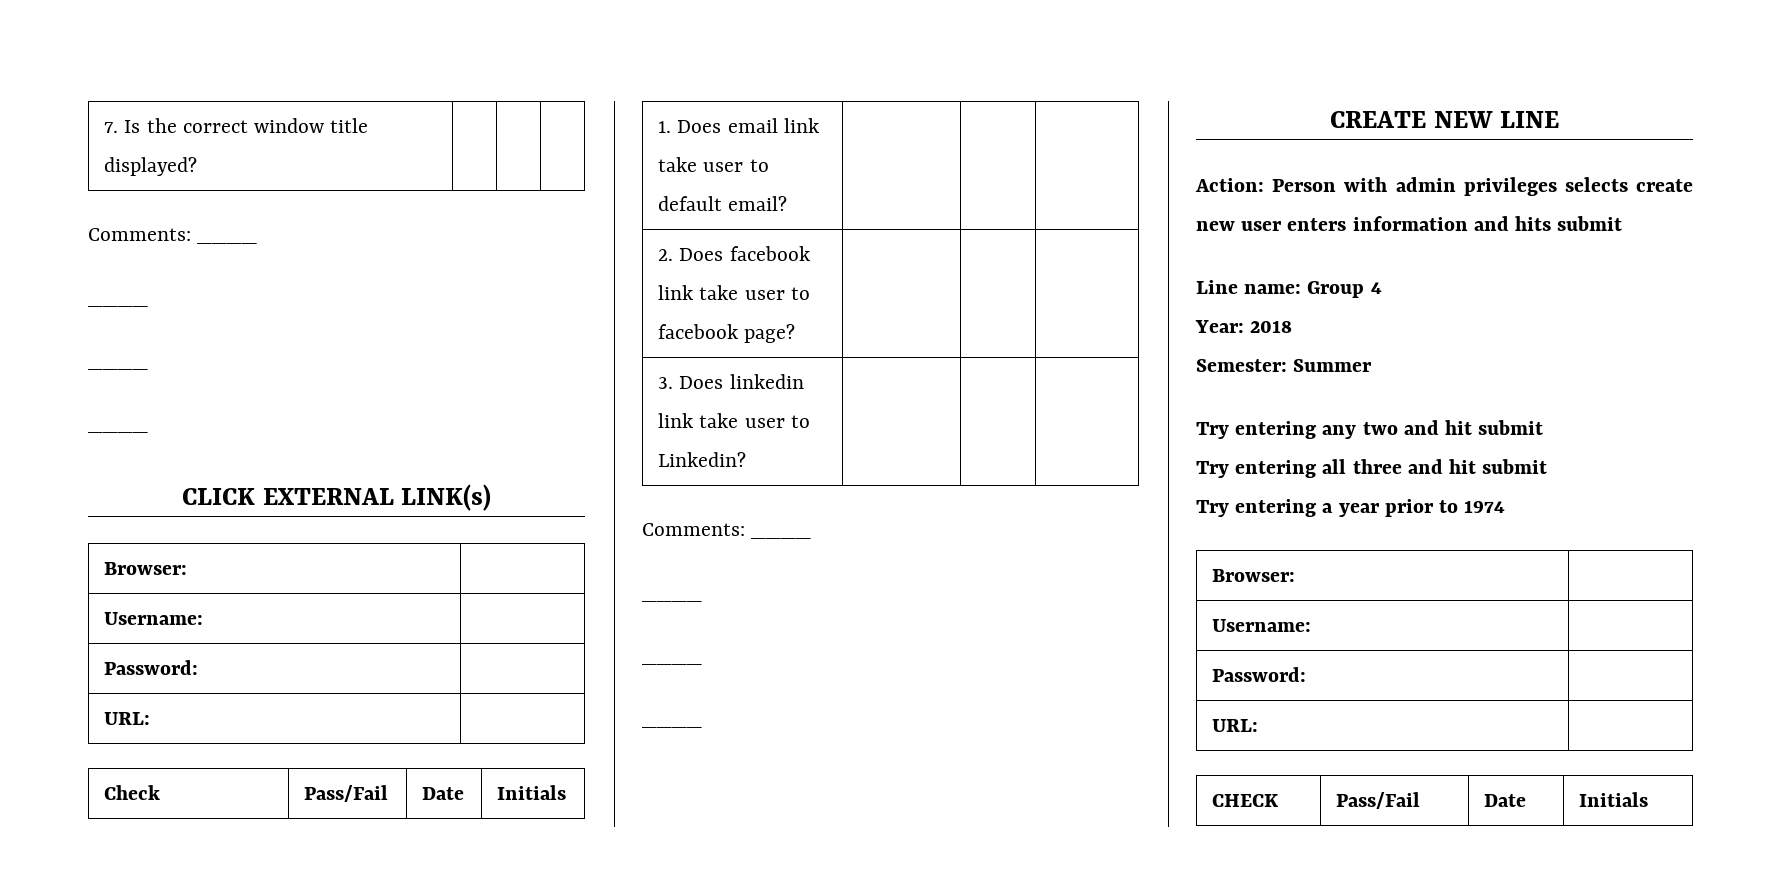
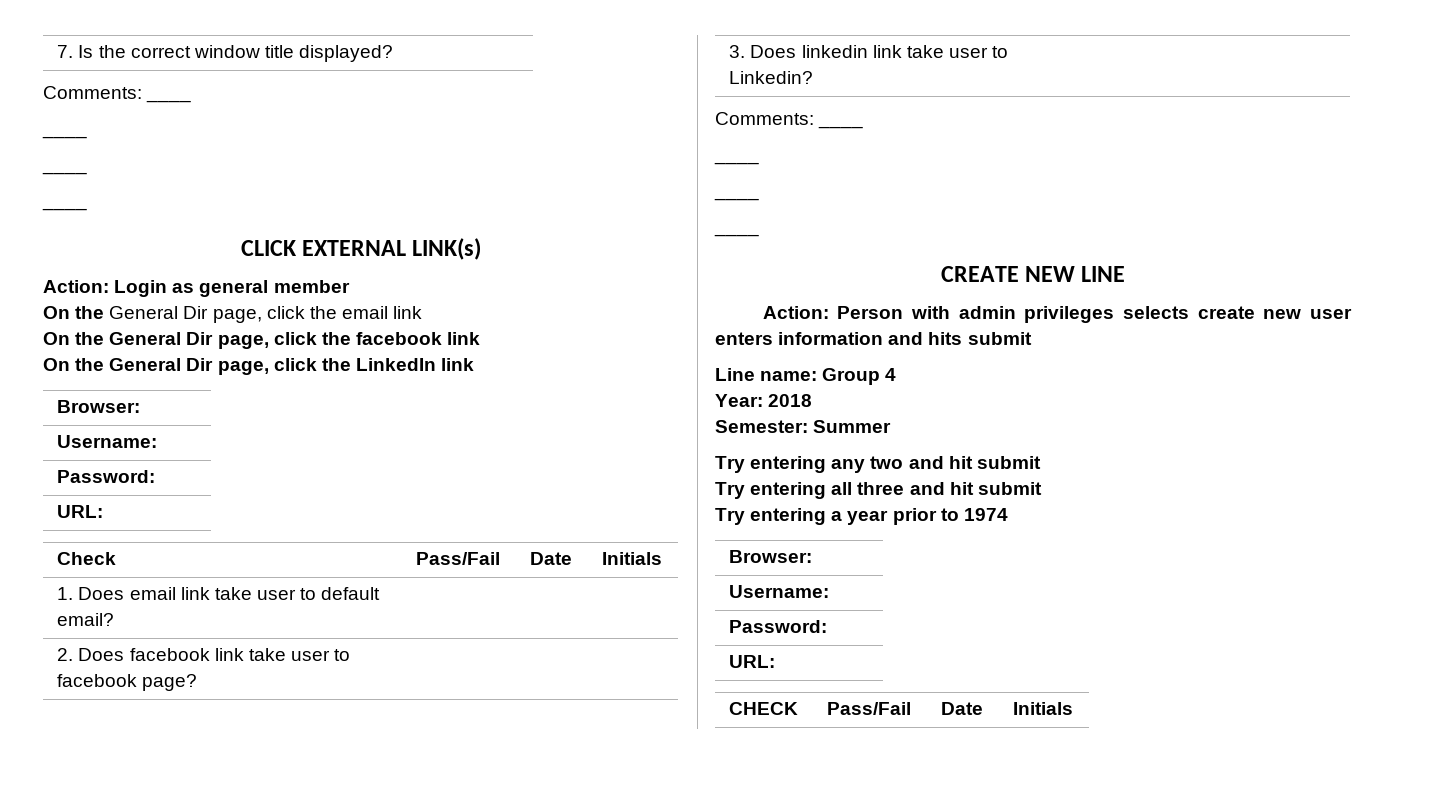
(492, 497) none -> [43,280,350,297] [43,306,423,323] [43,332,481,349] [43,358,475,375] // Action: Login as general member // On the General Dir page, click the email link // On the General Dir page, click the facebook link // On the General Dir page, click the LinkedIn link

